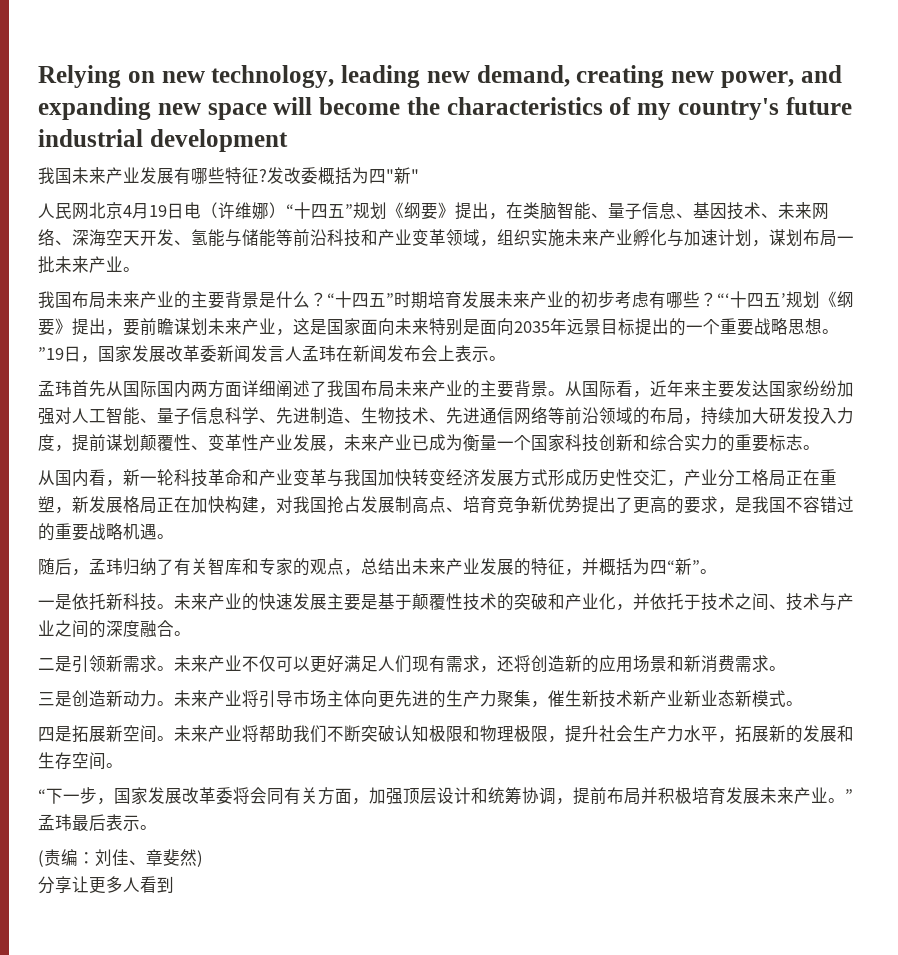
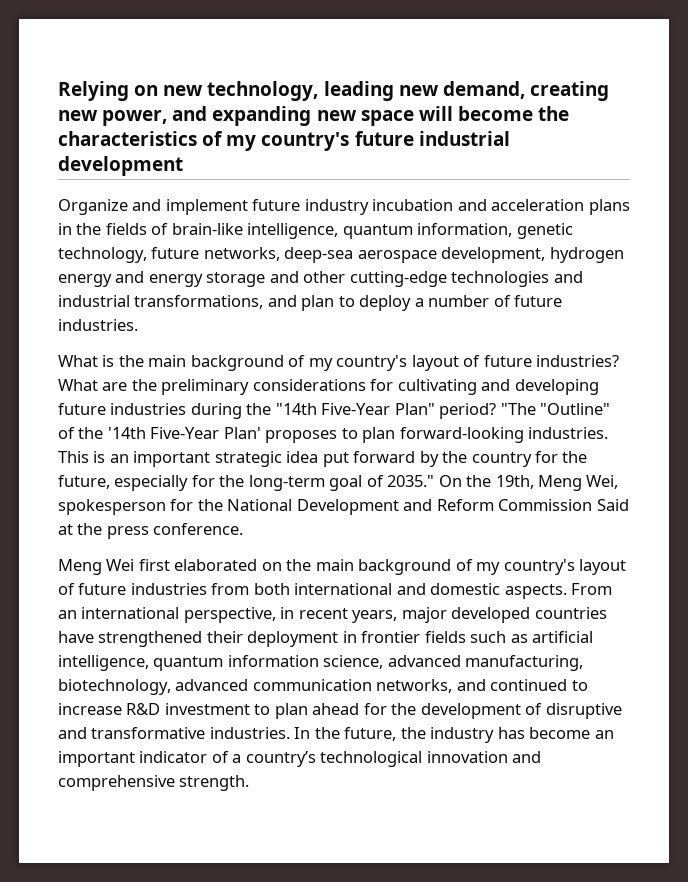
[38,167,419,185] [38,202,829,220] [38,229,854,247] [38,256,140,274] [38,291,854,309] [38,318,839,336] [38,345,506,363] [38,380,854,398] [38,407,854,425] [38,434,820,452] [38,469,837,487] [38,496,854,514] [38,523,174,541] [38,558,717,576] [38,593,854,611] [38,620,191,638] [38,655,786,673] [38,690,803,708] [38,725,854,743] [38,752,123,770] [38,787,853,805] [38,814,157,831] [38,849,203,867] [38,876,174,894] 我国未来产业发展有哪些特征?发改委概括为四"新" // 人民网北京4月19日电（许维娜）“十四五”规划《纲要》提出，在类脑智能、量子信息、基因技术、未来网络、深海空天开发、氢能与储能等前沿科技和产业变革领域，组织实施未来产业孵化与加速计划，谋划布局一批未来产业。 // 我国布局未来产业的主要背景是什么？“十四五”时期培育发展未来产业的初步考虑有哪些？“‘十四五’规划《纲要》提出，要前瞻谋划未来产业，这是国家面向未来特别是面向2035年远景目标提出的一个重要战略思想。”19日，国家发展改革委新闻发言人孟玮在新闻发布会上表示。 // 孟玮首先从国际国内两方面详细阐述了我国布局未来产业的主要背景。从国际看，近年来主要发达国家纷纷加强对人工智能、量子信息科学、先进制造、生物技术、先进通信网络等前沿领域的布局，持续加大研发投入力度，提前谋划颠覆性、变革性产业发展，未来产业已成为衡量一个国家科技创新和综合实力的重要标志。 // 从国内看，新一轮科技革命和产业变革与我国加快转变经济发展方式形成历史性交汇，产业分工格局正在重塑，新发展格局正在加快构建，对我国抢占发展制高点、培育竞争新优势提出了更高的要求，是我国不容错过的重要战略机遇。 // 随后，孟玮归纳了有关智库和专家的观点，总结出未来产业发展的特征，并概括为四“新”。 // 一是依托新科技。未来产业的快速发展主要是基于颠覆性技术的突破和产业化，并依托于技术之间、技术与产业之间的深度融合。 // 二是引领新需求。未来产业不仅可以更好满足人们现有需求，还将创造新的应用场景和新消费需求。 // 三是创造新动力。未来产业将引导市场主体向更先进的生产力聚集，催生新技术新产业新业态新模式。 // 四是拓展新空间。未来产业将帮助我们不断突破认知极限和物理极限，提升社会生产力水平，拓展新的发展和生存空间。 // “下一步，国家发展改革委将会同有关方面，加强顶层设计和统筹协调，提前布局并积极培育发展未来产业。”孟玮最后表示。 // (责编：刘佳、章斐然) // 分享让更多人看到 -> [58,199,630,215] [58,223,573,239] [58,247,624,263] [58,271,583,287] [58,295,563,311] [58,319,138,331] [58,355,620,371] [58,379,599,395] [58,403,611,419] [58,427,609,443] [58,451,588,467] [58,475,619,491] [58,499,629,515] [58,523,244,539] [58,559,627,575] [58,583,613,599] [58,607,607,623] [58,631,594,647] [58,655,584,671] [58,679,588,695] [58,703,622,719] [58,727,614,743] [58,751,542,767] [58,775,250,791] Organize and implement future industry incubation and acceleration plans in the fields of brain-like intelligence, quantum information, genetic technology, future networks, deep-sea aerospace development, hydrogen energy and energy storage and other cutting-edge technologies and industrial transformations, and plan to deploy a number of future industries. // What is the main background of my country's layout of future industries? What are the preliminary considerations for cultivating and developing future industries during the "14th Five-Year Plan" period? "The "Outline" of the '14th Five-Year Plan' proposes to plan forward-looking industries. This is an important strategic idea put forward by the country for the future, especially for the long-term goal of 2035." On the 19th, Meng Wei, spokesperson for the National Development and Reform Commission Said at the press conference. // Meng Wei first elaborated on the main background of my country's layout of future industries from both international and domestic aspects. From an international perspective, in recent years, major developed countries have strengthened their deployment in frontier fields such as artificial intelligence, quantum information science, advanced manufacturing, biotechnology, advanced communication networks, and continued to increase R&D investment to plan ahead for the development of disruptive and transformative industries. In the future, the industry has become an important indicator of a country’s technological innovation and comprehensive strength.

